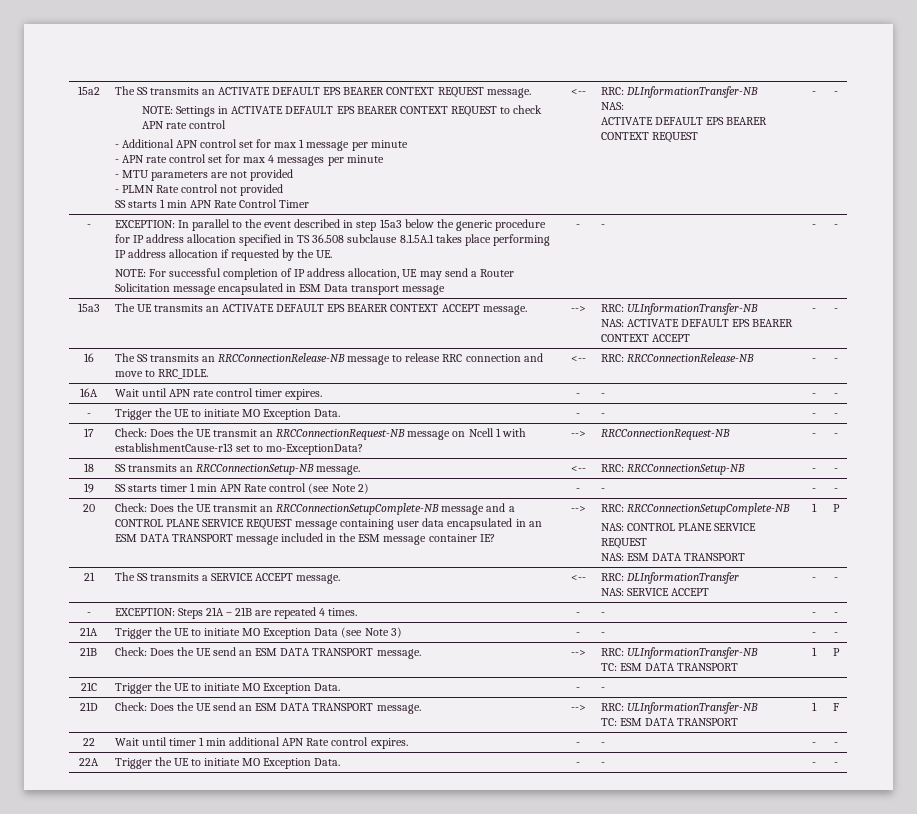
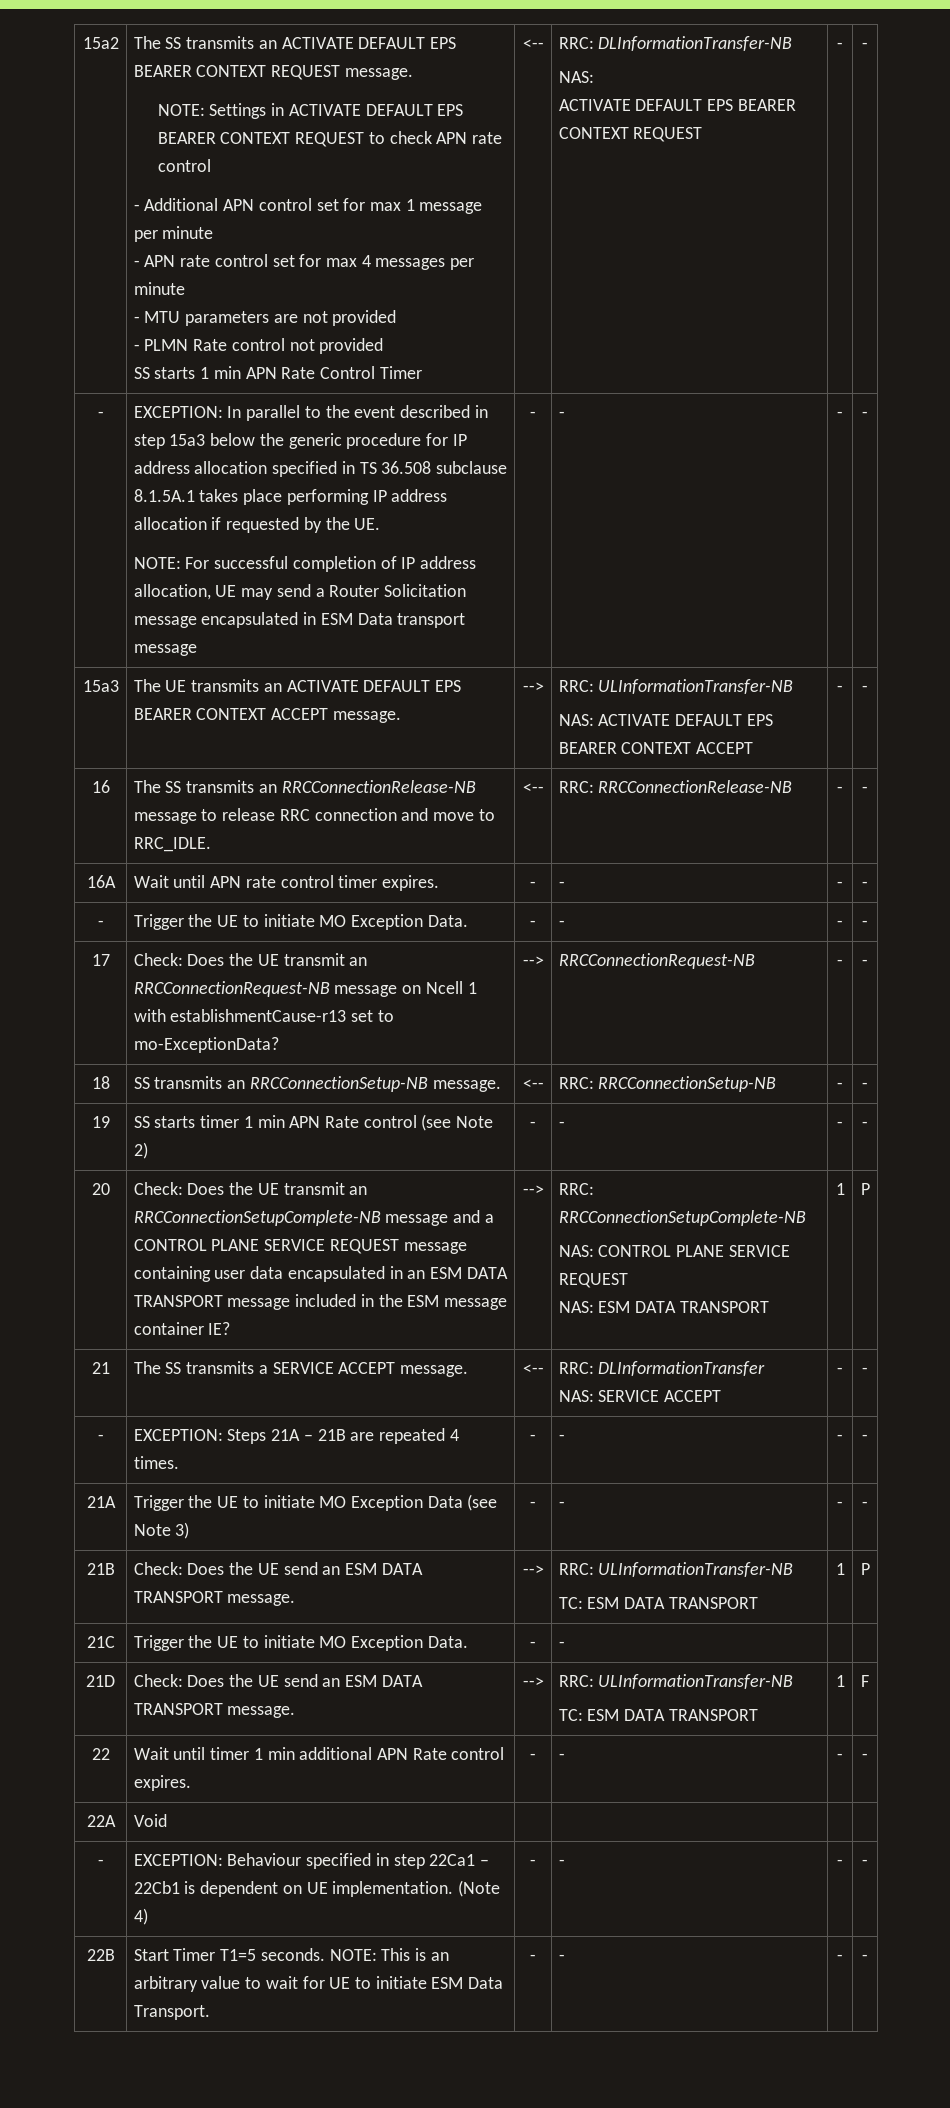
[114,757,341,769] Trigger the UE to initiate MO Exception Data. -> [133,1814,167,1827] [97,1859,104,1866] [133,1853,490,1869] [133,1880,501,1897] [133,1908,148,1925] [530,1859,536,1866] [558,1859,565,1866] [837,1859,843,1866] [862,1859,868,1866] [86,1949,115,1961] [133,1948,449,1961] [133,1976,504,1992] [133,2005,210,2020] Void | | | | // - | EXCEPTION: Behaviour specified in step 22Ca1 – 22Cb1 is dependent on UE implementation. (Note 4) | - | - | - | - // 22B | Start Timer T1=5 seconds. NOTE: This is an arbitrary value to wait for UE to initiate ESM Data Transport.

